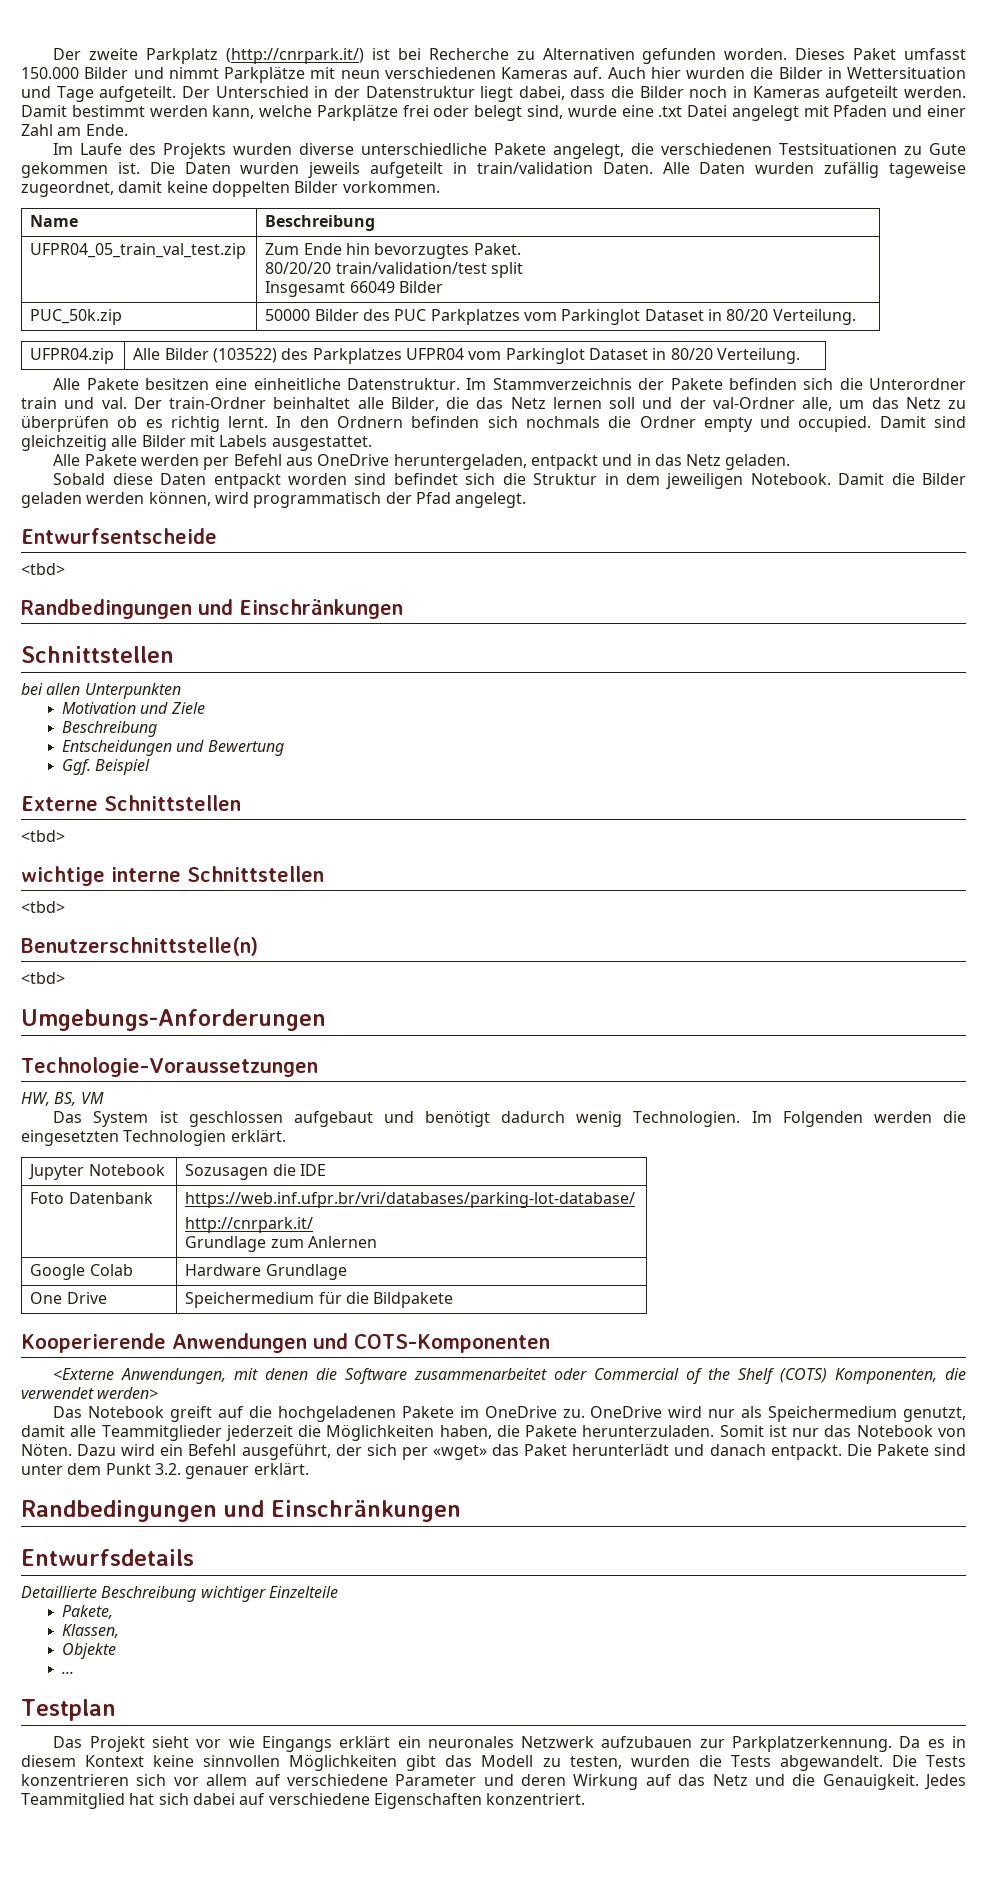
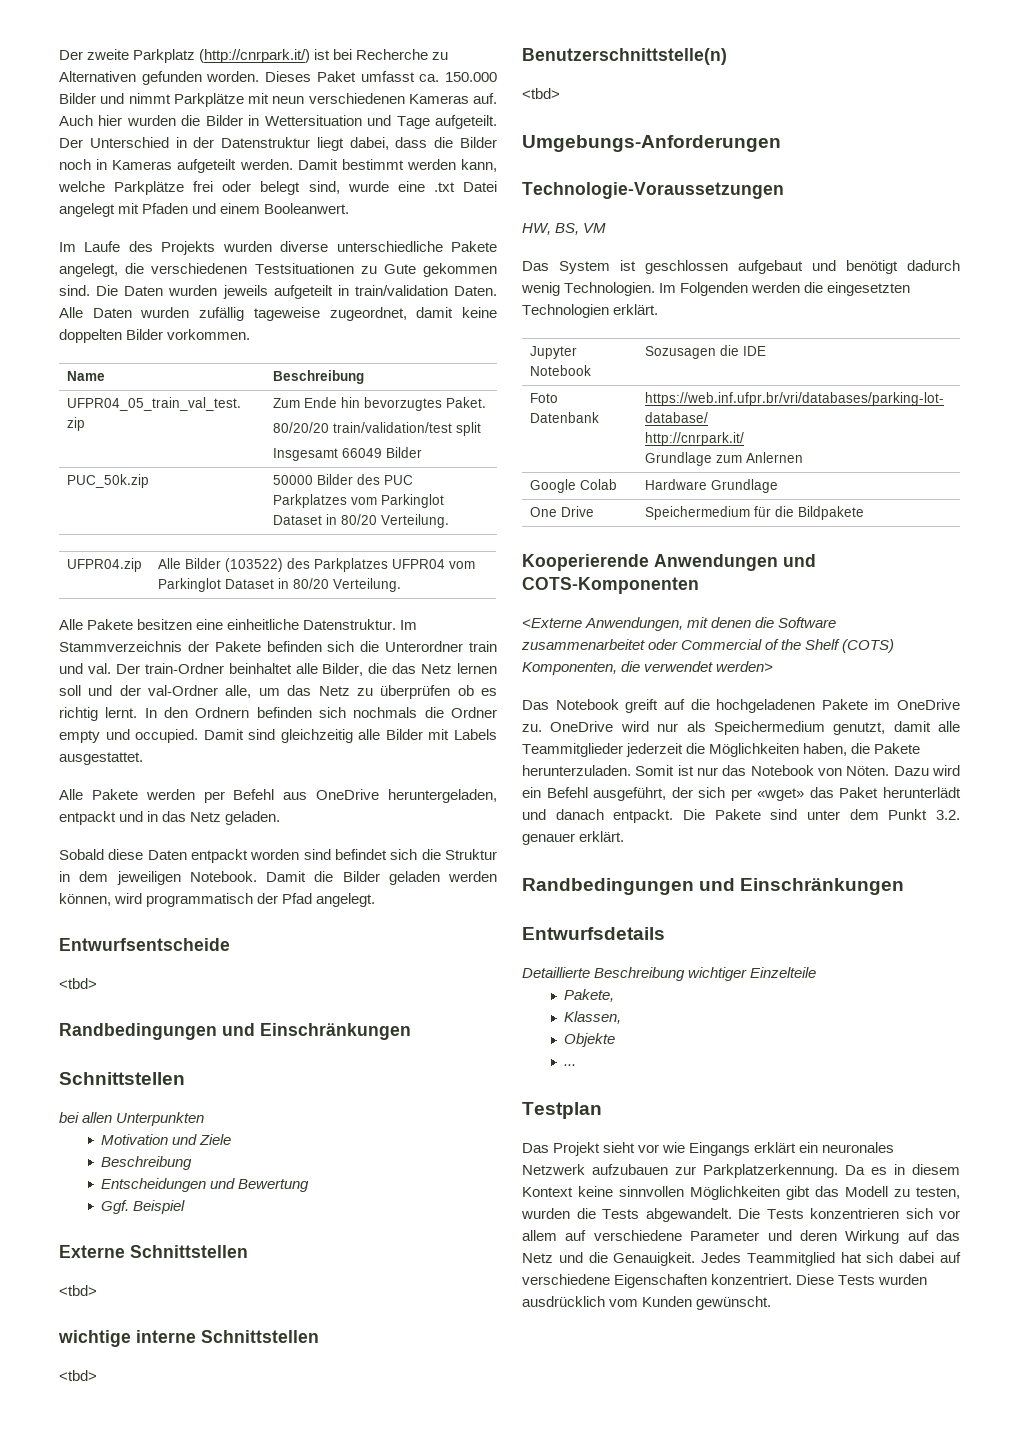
(966, 54) none -> [419,74,440,82] ca.
[927,105,967,117] [21,124,128,136] einer Zahl am Ende. -> [220,203,350,214] einem Booleanwert.
[117,162,140,174] ist. -> [59,285,90,296] sind.
(586, 1799) none -> [796,1274,928,1285] [522,1296,772,1310] Diese Tests wurden ausdrücklich vom Kunden gewünscht.

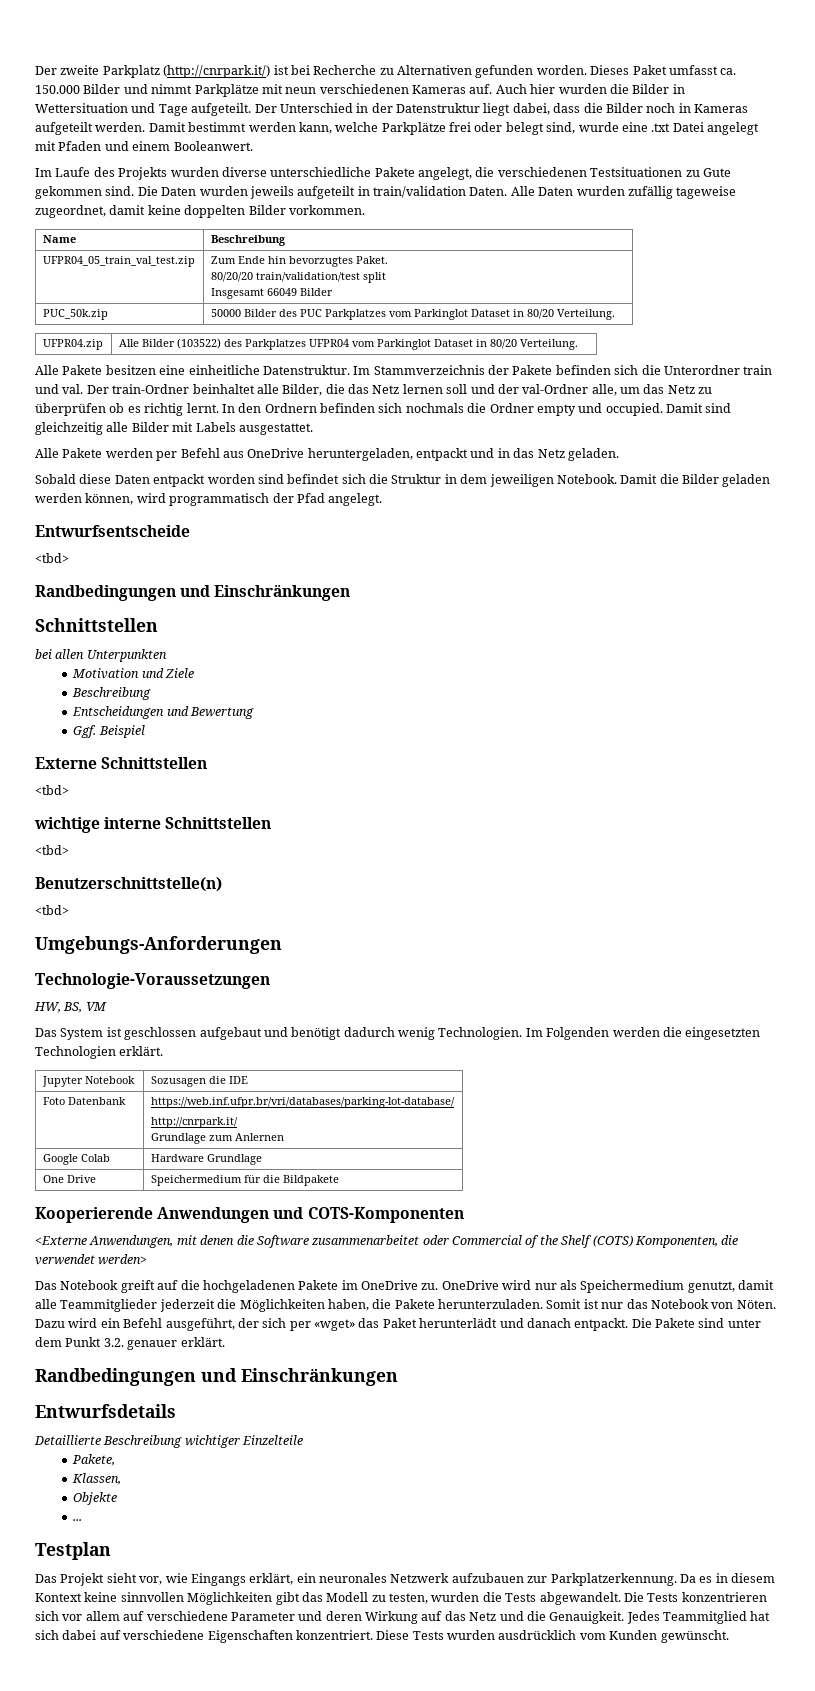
[638,1144,660,1153] vor -> [139,1576,163,1585] vor,
[754,1142,797,1153] erklärt -> [249,1573,294,1585] erklärt,

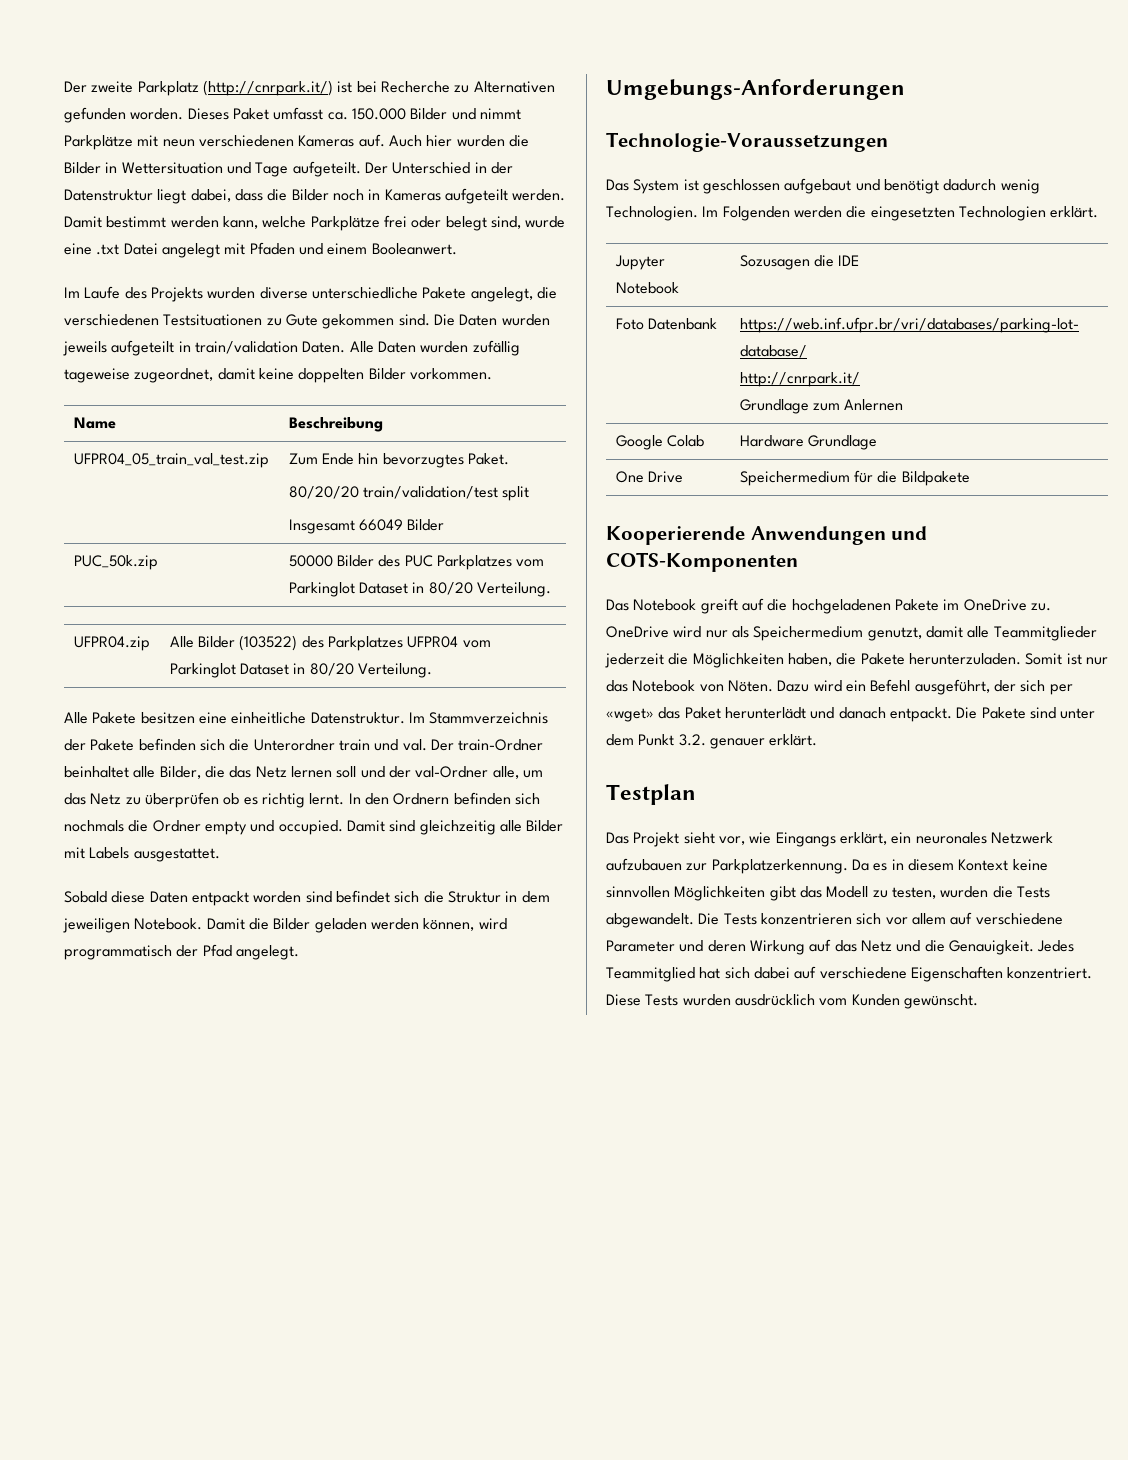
[35,448,619,461] // Alle Pakete werden per Befehl aus OneDrive heruntergeladen, entpackt und in das Netz geladen. -> (220, 855) none
[35,525,190,537] [35,553,69,563] [35,584,351,601] [35,618,158,632] [35,649,167,662] [72,668,194,679] [72,687,152,700] [72,706,254,719] [73,725,145,738] [35,757,208,769] [35,785,69,795] [34,817,272,833] [35,845,69,855] [35,877,222,892] [35,905,69,915] // Entwurfsentscheide // <tbd> // Randbedingungen und Einschränkungen // Schnittstellen // bei allen Unterpunkten // Motivation und Ziele // Beschreibung // Entscheidungen und Bewertung // Ggf. Beispiel // Externe Schnittstellen // <tbd> // wichtige interne Schnittstellen // <tbd> // Benutzerschnittstelle(n) // <tbd> -> (299, 952) none
[34,1002,107,1013] // HW, BS, VM -> (888, 142) none
[35,1235,739,1248] [35,1254,148,1265] // <Externe Anwendungen, mit denen die Software zusammenarbeitet oder Commercial of the Shelf (COTS) Komponenten, die verwendet werden> -> (798, 562) none
[35,1368,398,1386] [35,1404,176,1418] [34,1435,304,1448] [72,1454,116,1466] [72,1473,122,1485] [73,1492,118,1505] [73,1519,83,1521] // Randbedingungen und Einschränkungen // Entwurfsdetails // Detaillierte Beschreibung wichtiger Einzelteile // Pakete, // Klassen, // Objekte // ... -> (818, 740) none

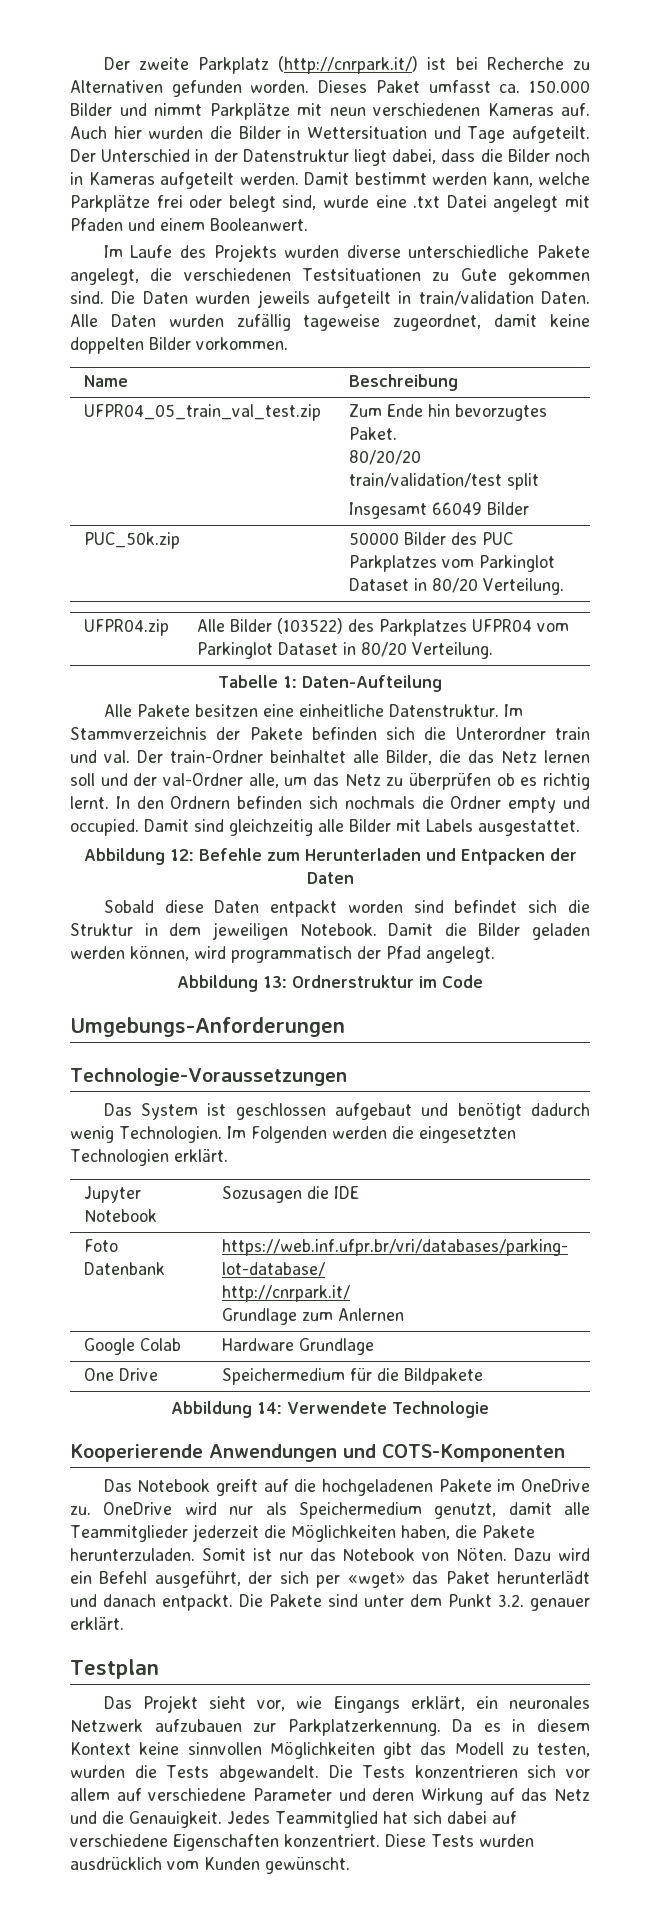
(433, 670) none -> [218,675,442,692] // Tabelle 1: Daten-Aufteilung
(220, 855) none -> [83,848,577,865] [306,872,354,884] // Abbildung 12: Befehle zum Herunterladen und Entpacken der Daten
(299, 952) none -> [177,975,483,992] // Abbildung 13: Ordnerstruktur im Code
(970, 478) none -> [170,1401,490,1418] // Abbildung 14: Verwendete Technologie

